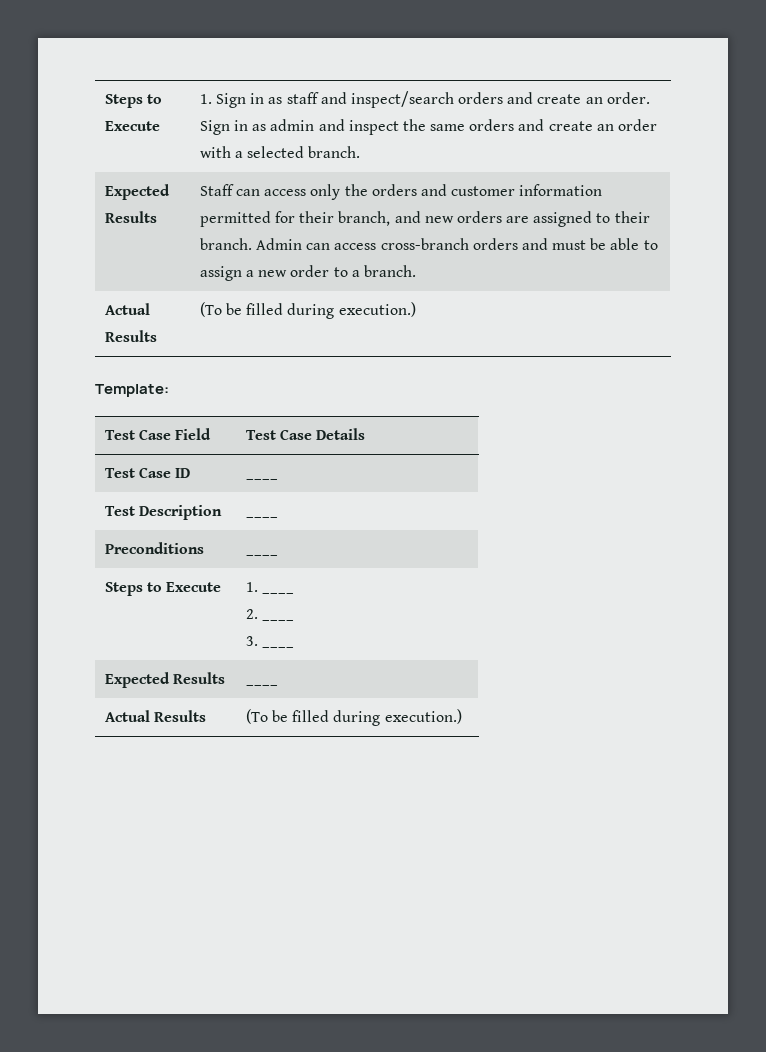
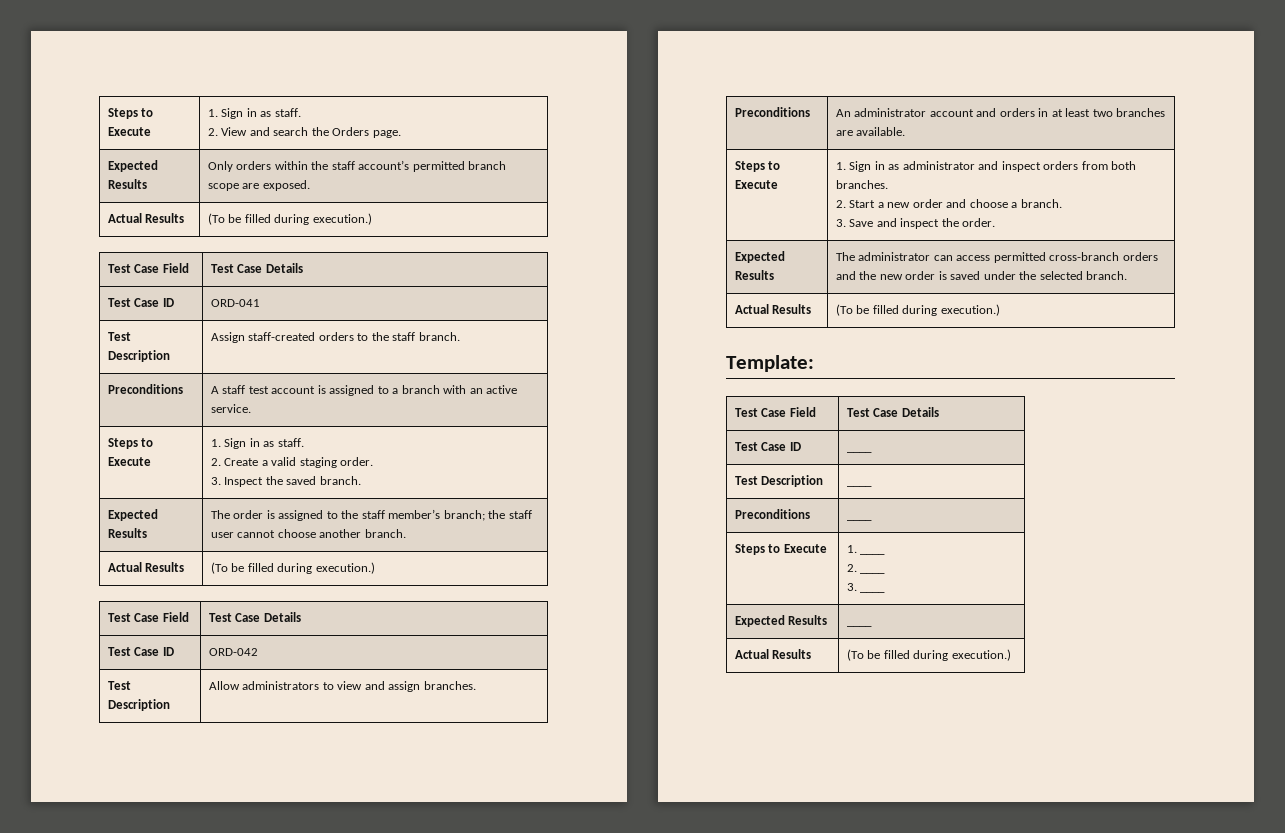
[104,94,162,108] [104,121,160,131] [199,91,650,108] [199,119,657,135] [199,146,361,158] [104,184,170,200] [104,211,157,223] [199,184,603,200] [199,211,650,227] [199,238,658,250] [199,265,360,281] Steps to Execute | 1. Sign in as staff and inspect/search orders and create an order. Sign in as admin and inspect the same orders and create an order with a selected branch. // Expected Results | Staff can access only the orders and customer information permitted for their branch, and new orders are assigned to their branch. Admin can access cross-branch orders and must be able to assign a new order to a -> [107,108,154,119] [107,127,151,136] [207,108,301,119] [207,127,401,138] [107,160,158,172] [107,179,147,189] [207,160,507,172] [207,180,310,191] [107,213,185,223] [207,213,372,225] [107,263,189,273] [210,263,303,273] [107,298,174,307] [210,299,260,307] [107,332,131,341] [107,350,170,362] [210,332,460,343] [107,384,183,394] [210,385,518,396] [210,404,251,413] [107,438,154,449] [107,457,151,466] [210,438,304,449] [210,457,374,468] [210,476,361,487] [107,509,158,521] [107,528,147,538] [210,509,532,521] [210,529,406,538] [107,562,185,572] [210,562,375,574] [107,612,189,622] [208,612,301,622] [107,647,174,656] [208,648,258,656] [107,681,131,690] [107,699,170,711] [208,681,476,692] [734,107,810,117] [835,108,1166,117] [835,127,906,136] [734,161,781,172] [734,180,778,189] [835,161,1137,172] [835,180,888,189] [835,199,1062,208] [835,218,996,229] [734,251,785,263] [734,270,774,280] [835,252,1158,263] [835,271,1083,280] Steps to Execute | 1. Sign in as staff. // 2. View and search the Orders page. // Expected Results | Only orders within the staff account’s permitted branch scope are exposed. // Actual Results | (To be filled during execution.) // Test Case Field | Test Case Details // Test Case ID | ORD-041 // Test Description | Assign staff-created orders to the staff branch. // Preconditions | A staff test account is assigned to a branch with an active service. // Steps to Execute | 1. Sign in as staff. // 2. Create a valid staging order. // 3. Inspect the saved branch. // Expected Results | The order is assigned to the staff member’s branch; the staff user cannot choose another branch. // Actual Results | (To be filled during execution.) // Test Case Field | Test Case Details // Test Case ID | ORD-042 // Test Description | Allow administrators to view and assign branches. // Preconditions | An administrator account and orders in at least two branches are available. // Steps to Execute | 1. Sign in as administrator and inspect orders from both branches. // 2. Start a new order and choose a branch. // 3. Save and inspect the order. // Expected Results | The administrator can access permitted cross-branch orders and the new order is saved under the selected

